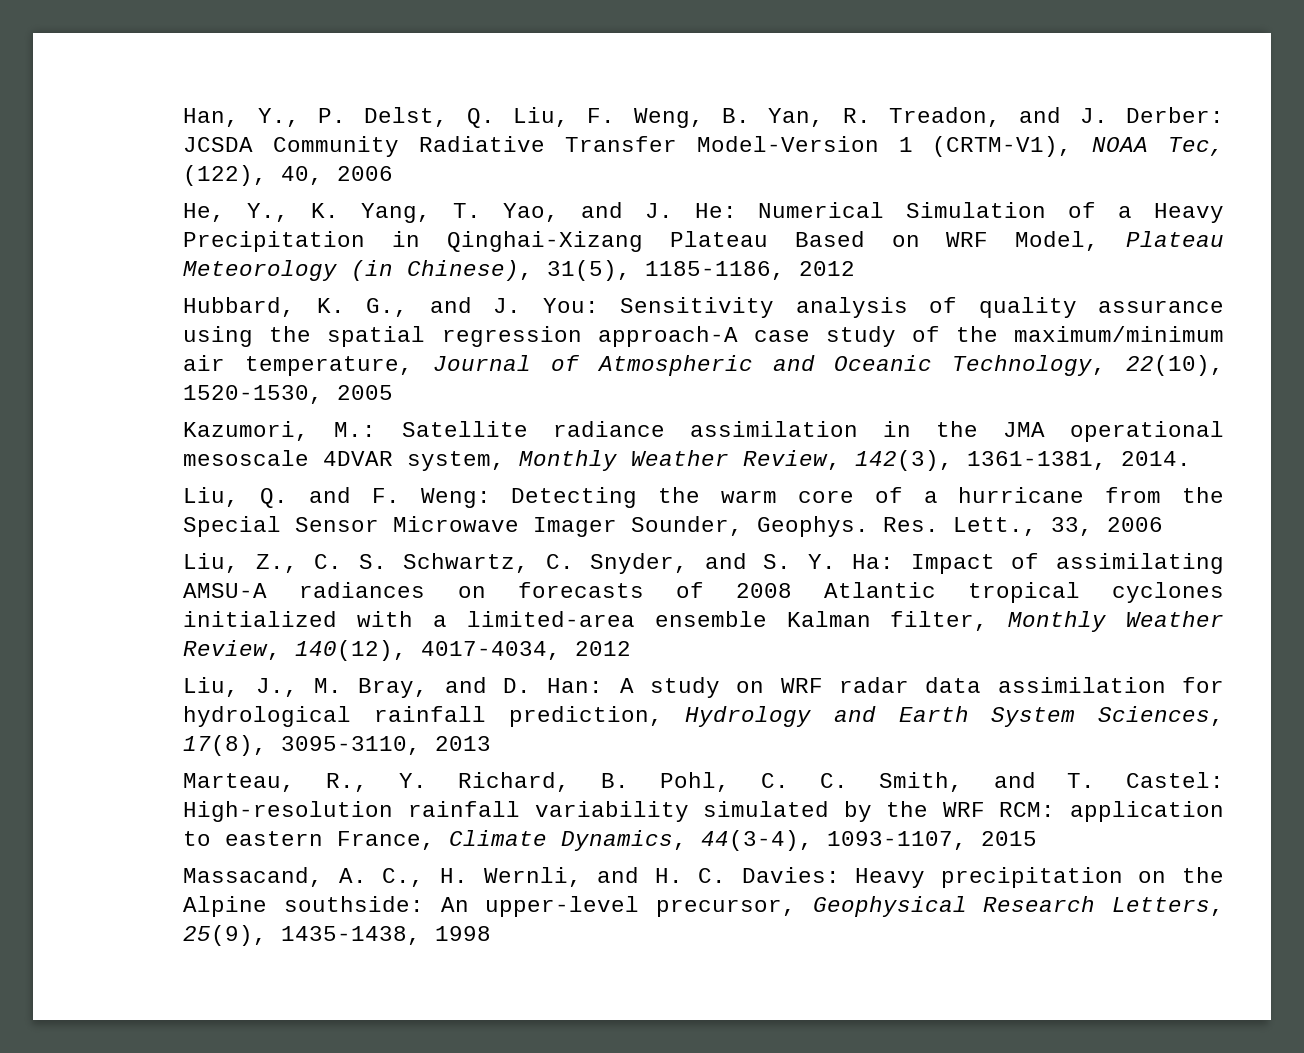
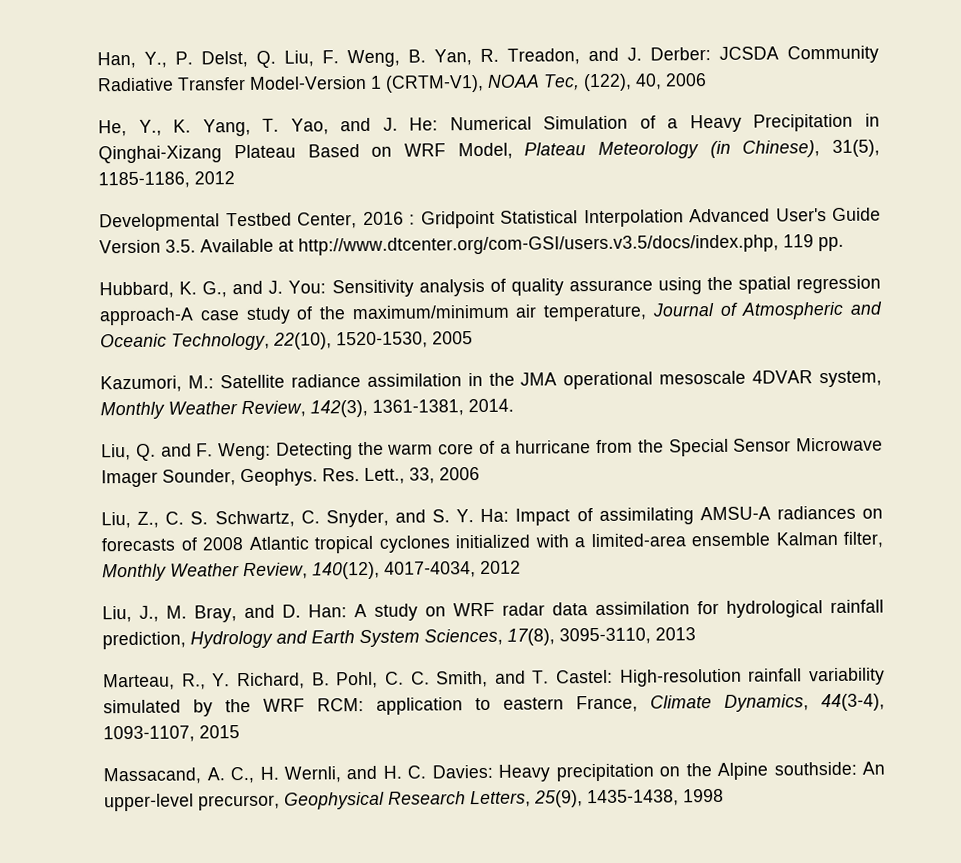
(856, 268) none -> [99,207,882,232] [99,234,845,256] // Developmental Testbed Center, 2016 : Gridpoint Statistical Interpolation Advanced User's Guide Version 3.5. Available at http://www.dtcenter.org/com-GSI/users.v3.5/docs/index.php, 119 pp.

